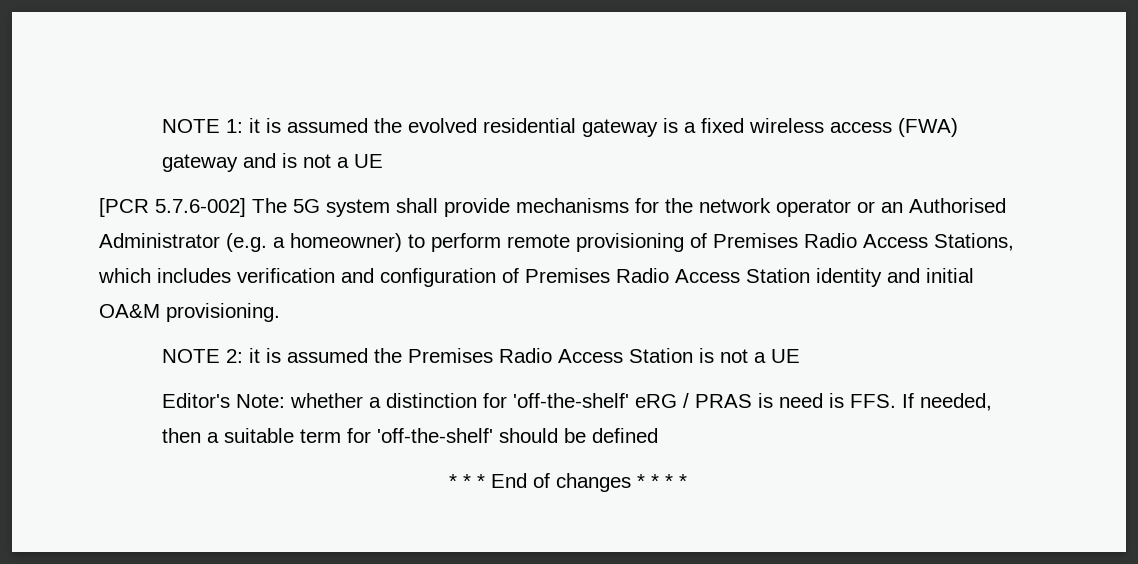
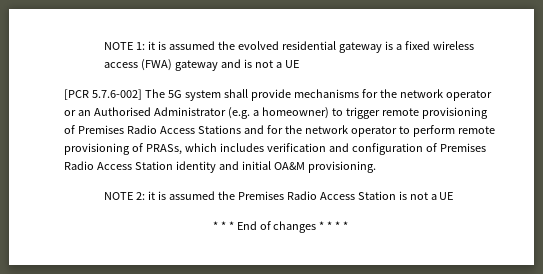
[431,233,501,252] perform -> [345,107,380,119] trigger
[934,233,1014,251] Stations, -> [197,125,495,137] [64,143,182,155] Stations and for the network operator to perform remote provisioning of PRASs,
[162,393,993,411] [162,428,659,443] // Editor's Note: whether a distinction for 'off-the-shelf' eRG / PRAS is need is FFS. If needed, then a suitable term for 'off-the-shelf' should be defined -> (454, 196) none

